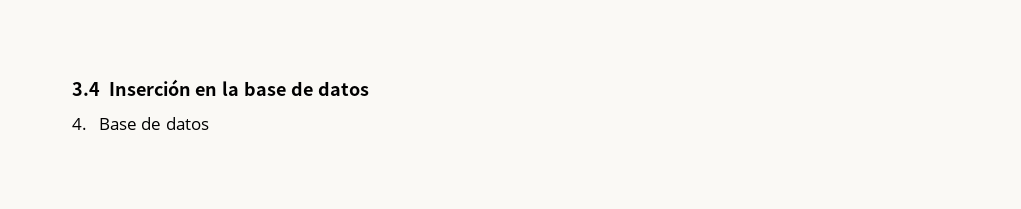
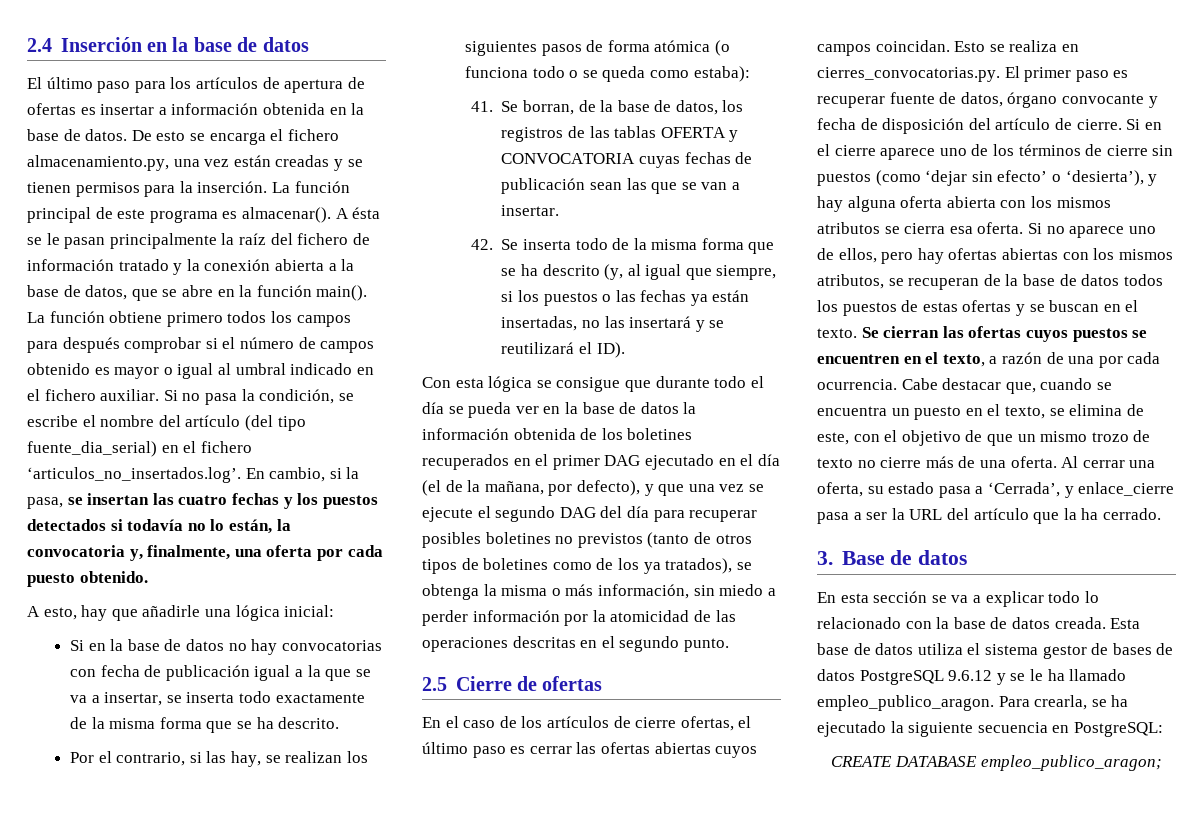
[72,82,100,96] 3.4 -> [27,38,52,52] 2.4
[72,117,210,130] 4. Base de datos -> [27,77,365,93] [27,103,365,115] [27,129,339,145] [27,155,363,171] [27,181,350,197] [27,207,381,223] [27,233,370,249] [27,259,355,275] [27,285,368,301] [27,311,351,327] [27,337,375,353] [27,363,374,379] [27,389,354,405] [27,415,306,431] [27,441,252,457] [27,467,360,483] [27,493,378,509] [27,519,291,534] [27,545,383,561] [27,571,148,587] [27,605,335,621] [70,639,382,655] [70,665,371,681] [70,691,365,706] [70,717,340,733] [70,751,368,767] [465,40,731,56] [465,66,750,82] [470,100,744,115] [501,126,739,142] [501,152,753,168] [501,178,740,194] [501,205,560,216] [470,238,775,254] [501,264,777,280] [501,290,750,306] [501,316,725,332] [501,342,625,358] [422,376,764,392] [422,402,697,418] [422,428,693,440] [422,454,780,470] [422,480,764,496] [422,506,758,522] [422,532,752,548] [422,558,752,574] [422,584,776,600] [422,610,736,626] [422,636,729,652] [422,676,603,691] [422,716,752,731] [422,742,758,758] [817,40,1079,56] [817,66,1129,82] [817,92,1158,108] [817,118,1162,134] [817,144,1174,160] [817,170,1158,186] [817,196,1111,212] [817,222,1156,238] [817,248,1173,264] [817,274,1163,290] [817,300,1139,316] [817,326,1148,342] [817,352,1161,368] [817,378,1112,394] [817,404,1144,420] [817,430,1151,446] [817,456,1156,468] [817,482,1175,498] [817,508,1161,524] [817,550,968,565] [817,591,1099,607] [817,617,1141,629] [817,643,1174,659] [817,669,1127,685] [817,695,1129,711] [817,721,1163,737] [831,755,1162,771] El último paso para los artículos de apertura de ofertas es insertar a información obtenida en la base de datos. De esto se encarga el fichero almacenamiento.py, una vez están creadas y se tienen permisos para la inserción. La función principal de este programa es almacenar(). A ésta se le pasan principalmente la raíz del fichero de información tratado y la conexión abierta a la base de datos, que se abre en la función main(). La función obtiene primero todos los campos para después comprobar si el número de campos obtenido es mayor o igual al umbral indicado en el fichero auxiliar. Si no pasa la condición, se escribe el nombre del artículo (del tipo fuente_dia_serial) en el fichero ‘articulos_no_insertados.log’. En cambio, si la pasa, se insertan las cuatro fechas y los puestos detectados si todavía no lo están, la convocatoria y, finalmente, una oferta por cada puesto obtenido. // A esto, hay que añadirle una lógica inicial: // Si en la base de datos no hay convocatorias con fecha de publicación igual a la que se va a insertar, se inserta todo exactamente de la misma forma que se ha descrito. // Por el contrario, si las hay, se realizan los siguientes pasos de forma atómica (o funciona todo o se queda como estaba): // 41. Se borran, de la base de datos, los registros de las tablas OFERTA y CONVOCATORIA cuyas fechas de publicación sean las que se van a insertar. // 42. Se inserta todo de la misma forma que se ha descrito (y, al igual que siempre, si los puestos o las fechas ya están insertadas, no las insertará y se reutilizará el ID). // Con esta lógica se consigue que durante todo el día se pueda ver en la base de datos la información obtenida de los boletines recuperados en el primer DAG ejecutado en el día (el de la mañana, por defecto), y que una vez se ejecute el segundo DAG del día para recuperar posibles boletines no previstos (tanto de otros tipos de boletines como de los ya tratados), se obtenga la misma o más información, sin miedo a perder información por la atomicidad de las operaciones descritas en el segundo punto. // 2.5 Cierre de ofertas // En el caso de los artículos de cierre ofertas, el último paso es cerrar las ofertas abiertas cuyos campos coincidan. Esto se realiza en cierres_convocatorias.py. El primer paso es recuperar fuente de datos, órgano convocante y fecha de disposición del artículo de cierre. Si en el cierre aparece uno de los términos de cierre sin puestos (como ‘dejar sin efecto’ o ‘desierta’), y hay alguna oferta abierta con los mismos atributos se cierra esa oferta. Si no aparece uno de ellos, pero hay ofertas abiertas con los mismos atributos, se recuperan de la base de datos todos los puestos de estas ofertas y se buscan en el texto. Se cierran las ofertas cuyos puestos se encuentren en el texto, a razón de una por cada ocurrencia. Cabe destacar que, cuando se encuentra un puesto en el texto, se elimina de este, con el objetivo de que un mismo trozo de texto no cierre más de una oferta. Al cerrar una oferta, su estado pasa a ‘Cerrada’, y enlace_cierre pasa a ser la URL del artículo que la ha cerrado. // 3. Base de datos // En esta sección se va a explicar todo lo relacionado con la base de datos creada. Esta base de datos utiliza el sistema gestor de bases de datos PostgreSQL 9.6.12 y se le ha llamado empleo_publico_aragon. Para crearla, se ha ejecutado la siguiente secuencia en PostgreSQL: // CREATE DATABASE empleo_publico_aragon;

